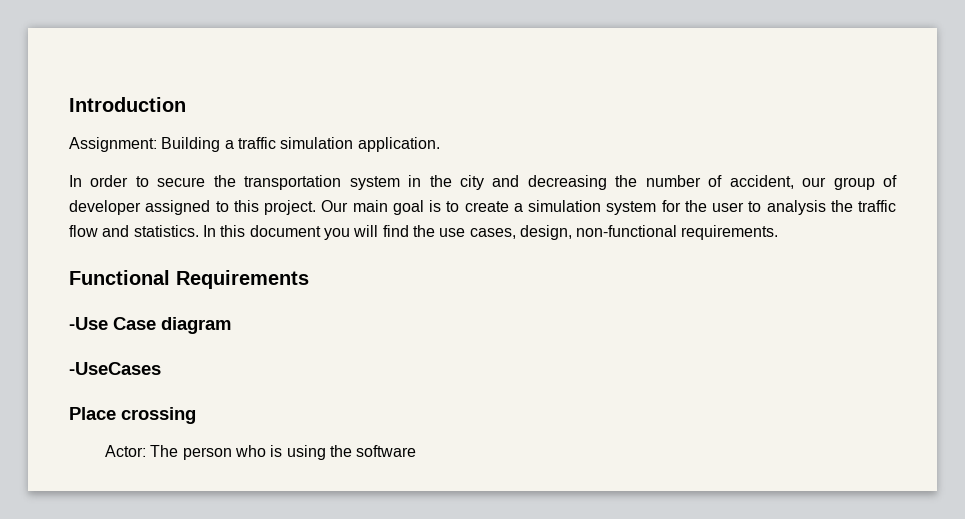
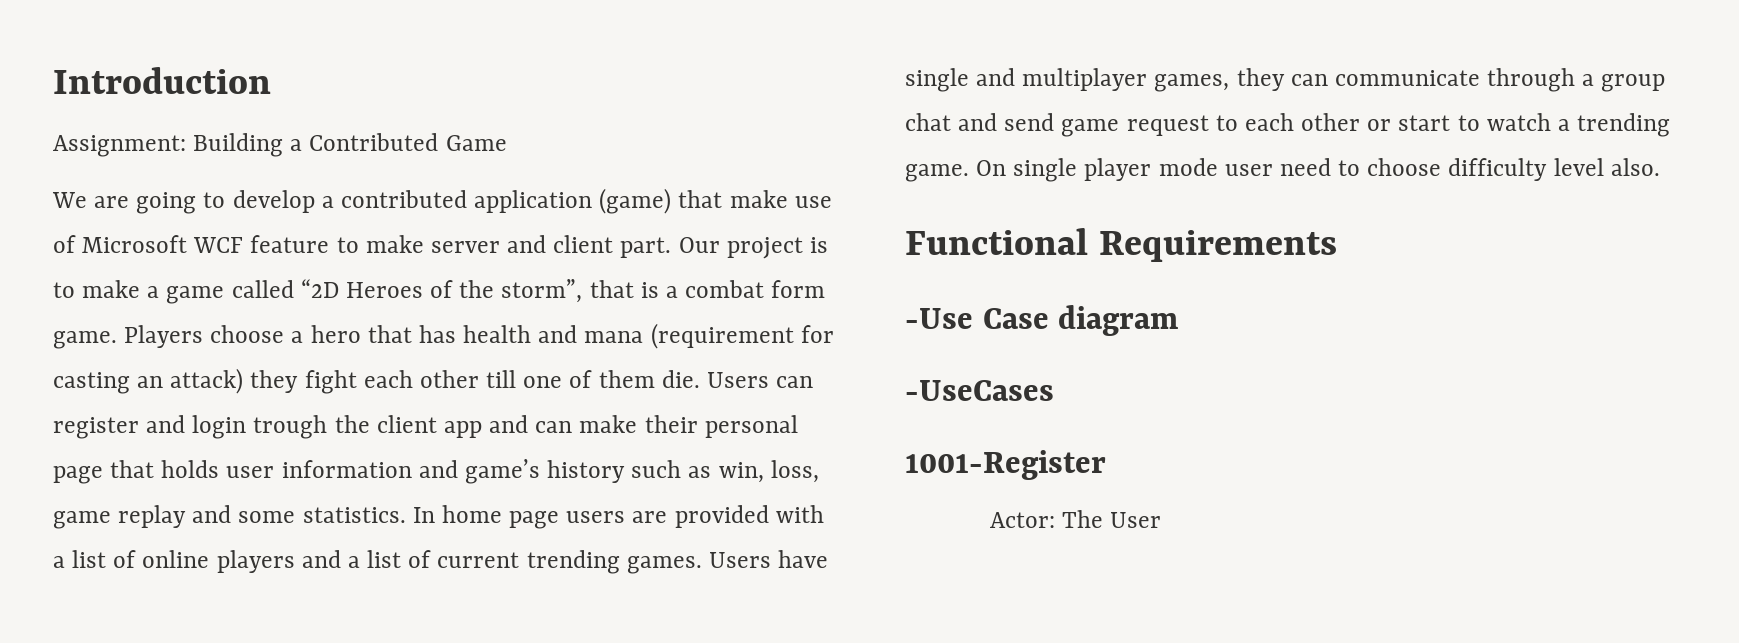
[237,137,440,152] [69,175,898,190] [69,200,896,215] [69,225,779,240] traffic simulation application. // In order to secure the transportation system in the city and decreasing the number of accident, our group of developer assigned to this project. Our main goal is to create a simulation system for the user to analysis the traffic flow and statistics. In this document you will find the use cases, design, non-functional requirements. -> [309,133,507,151] [52,188,832,214] [53,235,828,259] [53,279,826,304] [53,323,834,349] [53,368,814,394] [53,415,798,439] [53,459,819,484] [53,505,824,529] [53,550,829,574] [905,68,1666,92] [905,113,1671,137] [905,158,1660,182] Contributed Game // We are going to develop a contributed application (game) that make use of Microsoft WCF feature to make server and client part. Our project is to make a game called “2D Heroes of the storm”, that is a combat form game. Players choose a hero that has health and mana (requirement for casting an attack) they fight each other till one of them die. Users can register and login trough the client app and can make their personal page that holds user information and game’s history such as win, loss, game replay and some statistics. In home page users are provided with a list of online players and a list of current trending games. Users have single and multiplayer games, they can communicate through a group chat and send game request to each other or start to watch a trending game. On single player mode user need to choose difficulty level also.
[69,407,196,424] Place crossing -> [905,450,1106,480] 1001-Register
[182,445,417,460] person who is using the software -> [1109,512,1161,528] User

